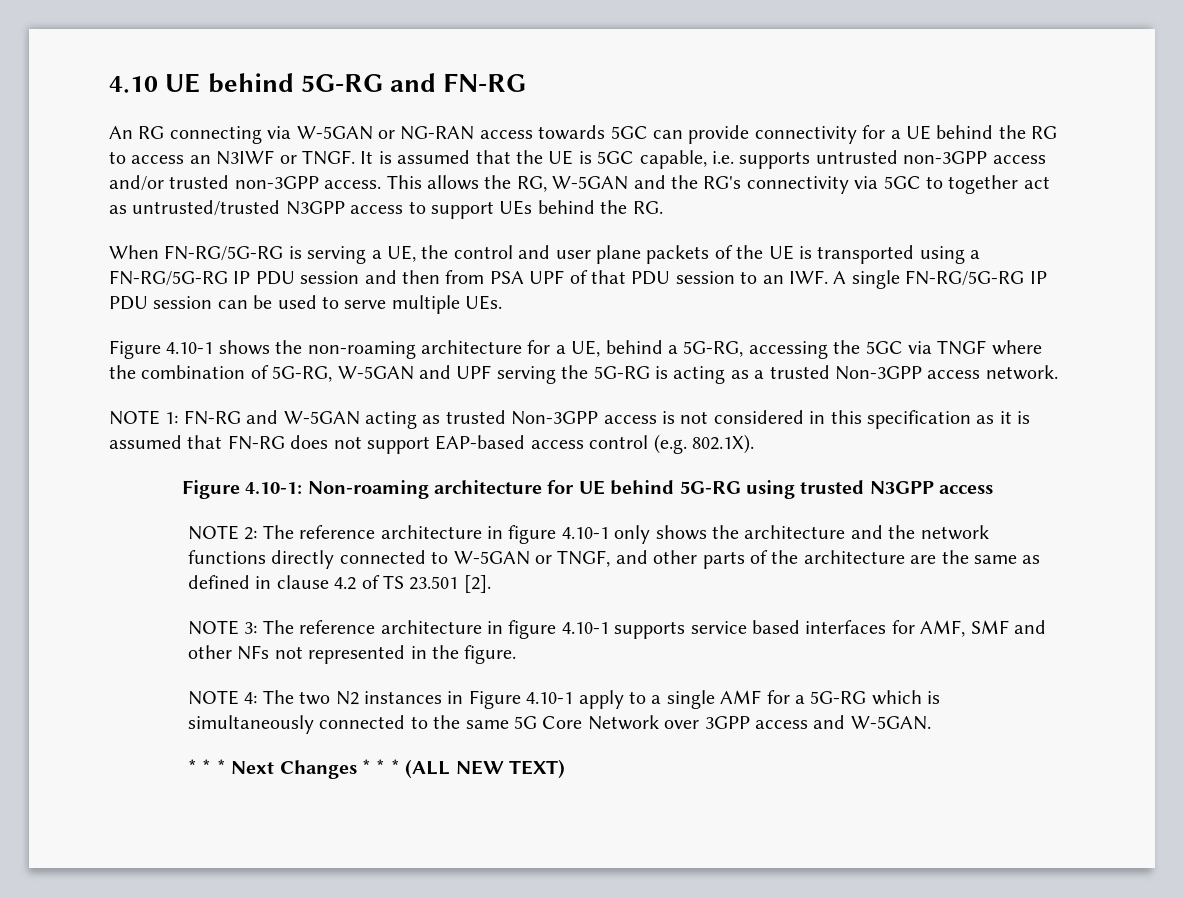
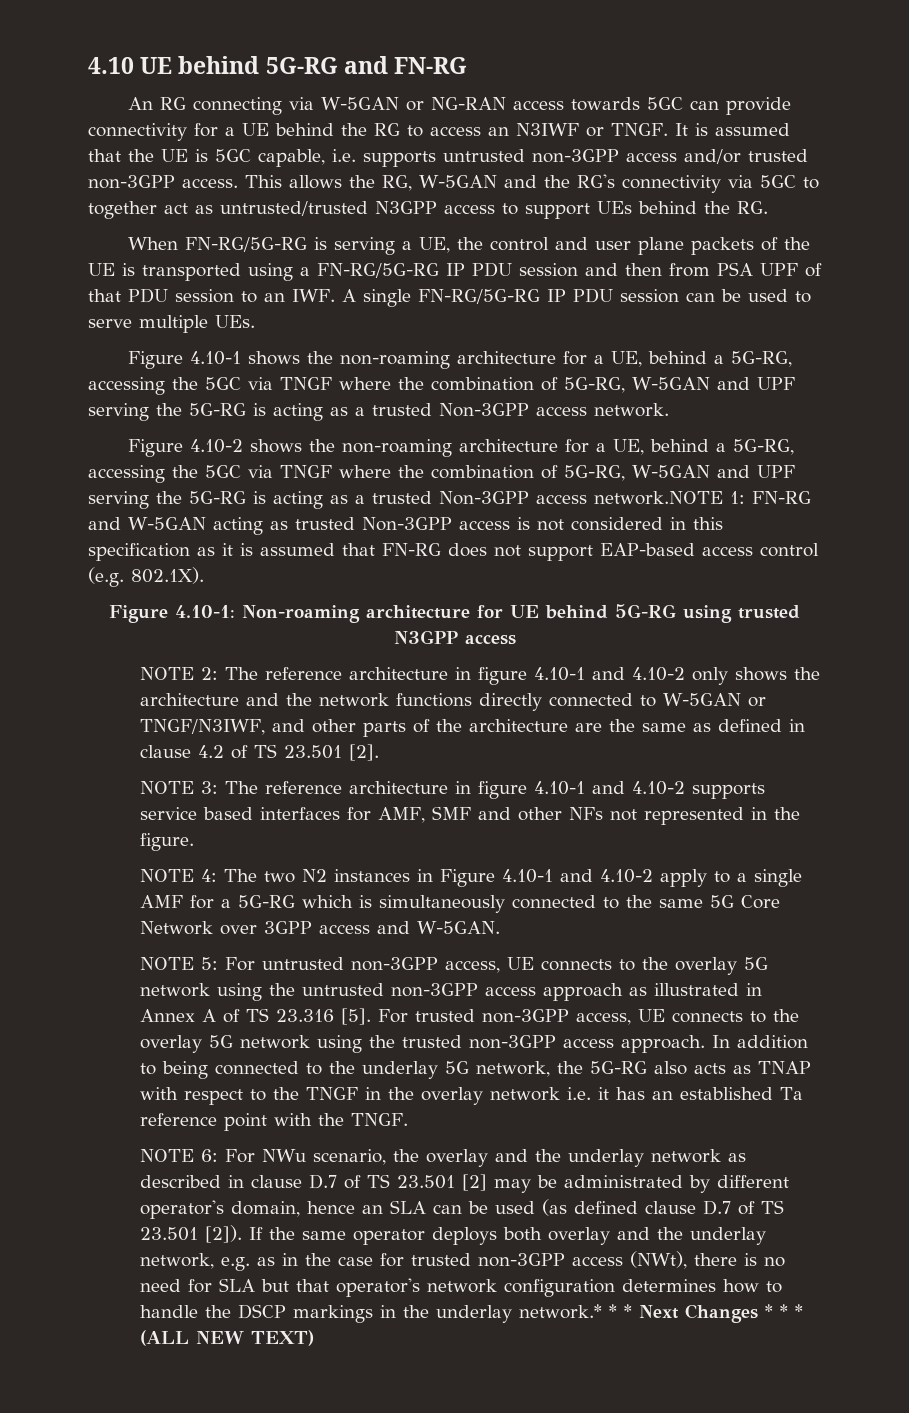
[109,410,160,425] NOTE -> [128,439,795,457] [88,465,795,483] [88,491,723,509] Figure 4.10-2 shows the non-roaming architecture for a UE, behind a 5G-RG, accessing the 5GC via TNGF where the combination of 5G-RG, W-5GAN and UPF serving the 5G-RG is acting as a trusted Non-3GPP access network.NOTE
(609, 533) none -> [592,667,686,681] and 4.10-2
[557,550,611,567] TNGF, -> [140,719,266,735] TNGF/N3IWF,
(609, 628) none -> [592,781,686,795] and 4.10-2
(574, 698) none -> [560,869,654,883] and 4.10-2
[188,759,198,774] * -> [140,957,769,975] [140,983,763,1001] [140,1008,800,1025] [140,1035,809,1053] [140,1061,812,1079] [140,1087,804,1105] [140,1113,409,1131] [140,1149,747,1167] [140,1174,790,1193] [140,1199,785,1219] [140,1225,767,1245] [140,1251,786,1271] [140,1278,783,1297] [140,1304,603,1323] NOTE 5: For untrusted non-3GPP access, UE connects to the overlay 5G network using the untrusted non-3GPP access approach as illustrated in Annex A of TS 23.316 [5]. For trusted non-3GPP access, UE connects to the overlay 5G network using the trusted non-3GPP access approach. In addition to being connected to the underlay 5G network, the 5G-RG also acts as TNAP with respect to the TNGF in the overlay network i.e. it has an established Ta reference point with the TNGF. // NOTE 6: For NWu scenario, the overlay and the underlay network as described in clause D.7 of TS 23.501 [2] may be administrated by different operator's domain, hence an SLA can be used (as defined clause D.7 of TS 23.501 [2]). If the same operator deploys both overlay and the underlay network, e.g. as in the case for trusted non-3GPP access (NWt), there is no need for SLA but that operator's network configuration determines how to handle the DSCP markings in the underlay network.*

